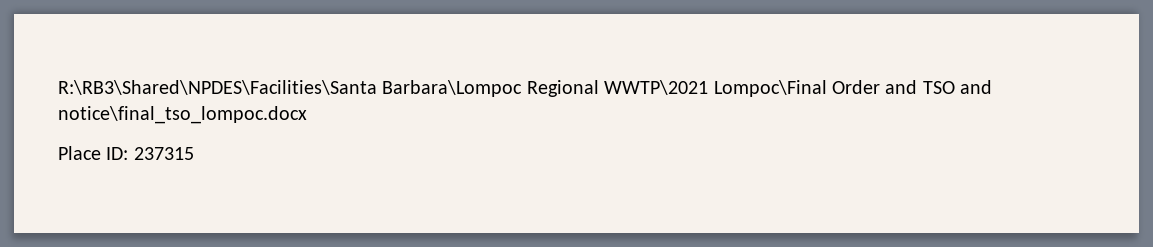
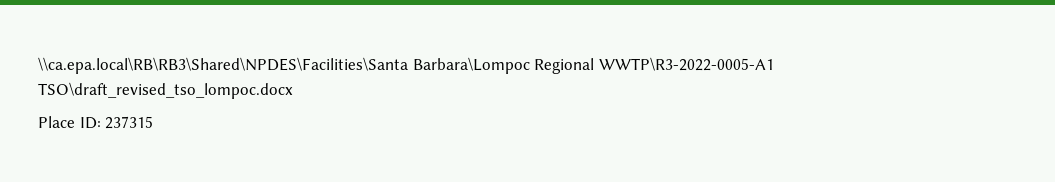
[58,80,377,95] R:\RB3\Shared\NPDES\Facilities\Santa -> [38,57,408,74] \\ca.epa.local\RB\RB3\Shared\NPDES\Facilities\Santa
[604,80,993,97] [58,106,307,124] WWTP\2021 Lompoc\Final Order and TSO and notice\final_tso_lompoc.docx -> [598,57,774,71] [38,82,293,99] WWTP\R3-2022-0005-A1 TSO\draft_revised_tso_lompoc.docx

